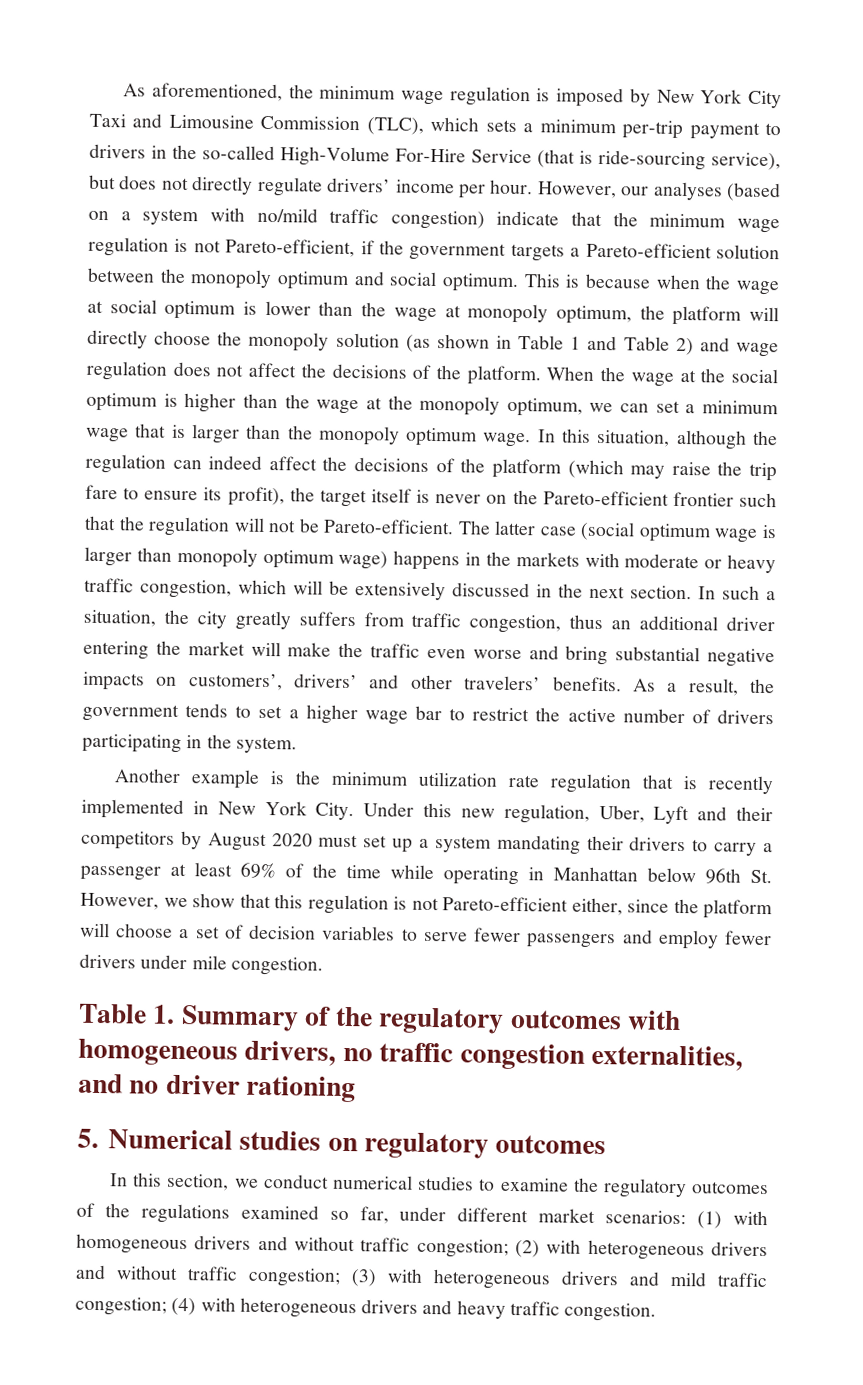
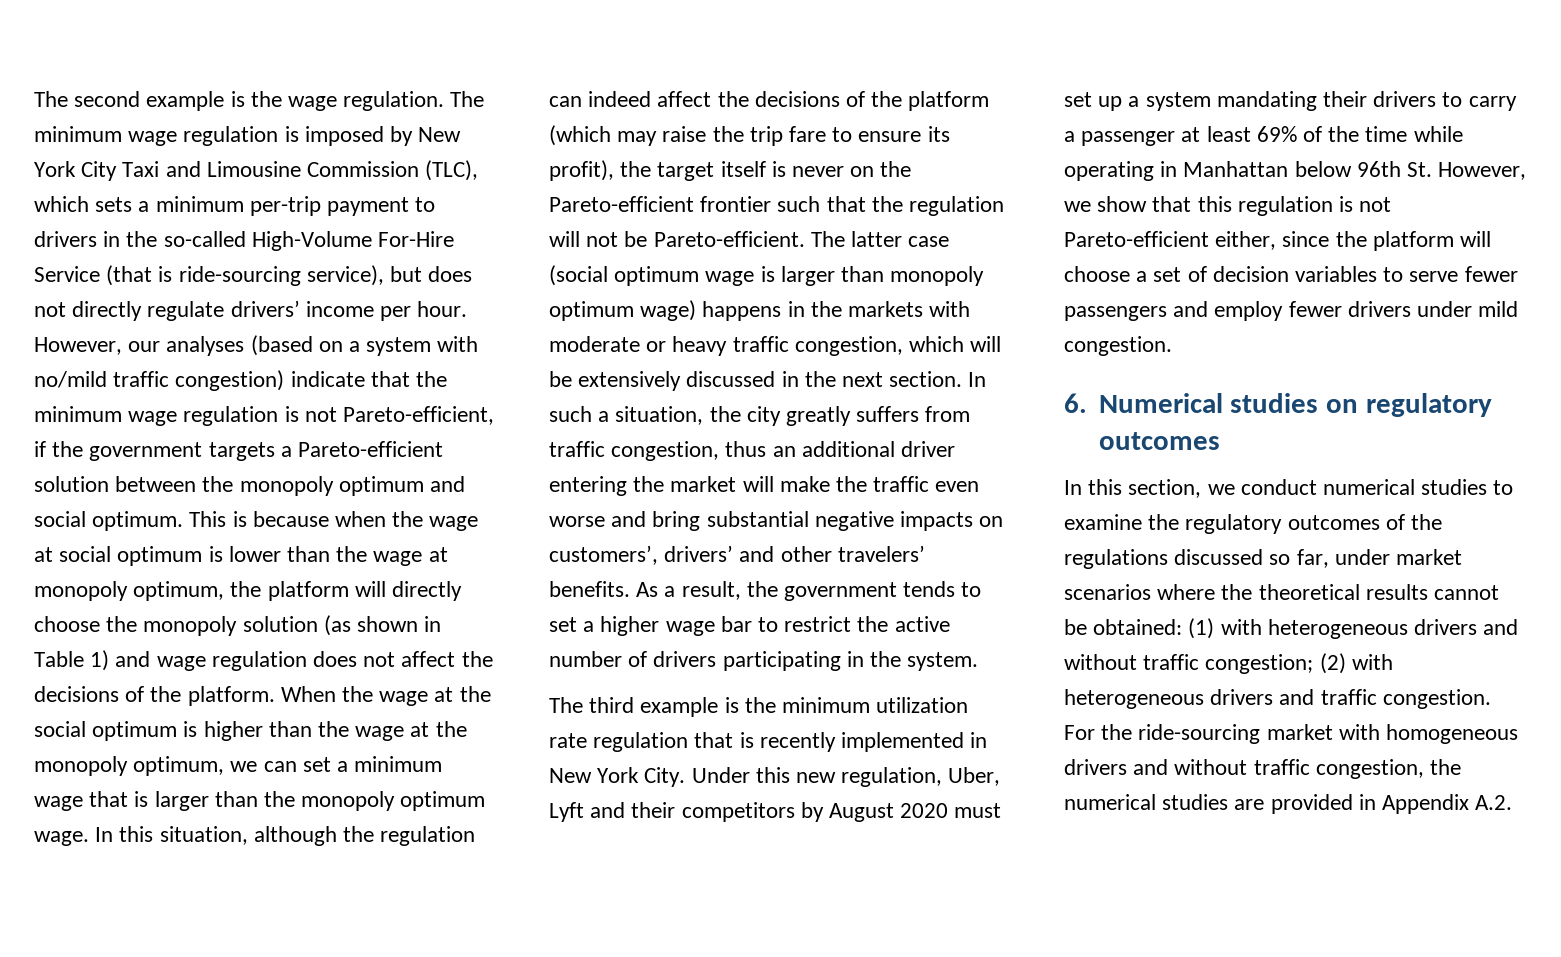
[123,82,314,102] As aforementioned, the -> [34,91,485,111] The second example is the wage regulation. The
[570,335,694,356] 1 and Table 2) -> [90,650,110,671] 1)
[114,768,182,783] Another -> [549,697,635,713] The third
[191,955,227,970] mile -> [1478,301,1519,317] mild
[78,1003,681,1034] [78,1038,744,1071] [78,1073,357,1103] [77,1128,99,1149] Table 1. Summary of the regulatory outcomes with homogeneous drivers, no traffic congestion externalities, and no driver rationing // 5. -> [1064,393,1087,413] 6.
[240,1204,319,1220] examined -> [1174,549,1264,565] discussed
[457,1207,687,1225] different market scenarios: -> [1396,549,1463,565] [1064,584,1500,600] [1064,619,1183,635] market scenarios where the theoretical results cannot be obtained:
[76,1233,188,1255] homogeneous -> [1267,619,1408,639] heterogeneous
[116,1265,768,1290] [75,1296,657,1322] without traffic congestion; (3) with heterogeneous drivers and mild traffic congestion; (4) with heterogeneous drivers and heavy traffic congestion. -> [1320,689,1491,709] [1064,724,1519,744] [1064,759,1462,779] [1064,794,1513,814] traffic congestion. For the ride-sourcing market with homogeneous drivers and without traffic congestion, the numerical studies are provided in Appendix A.2.

